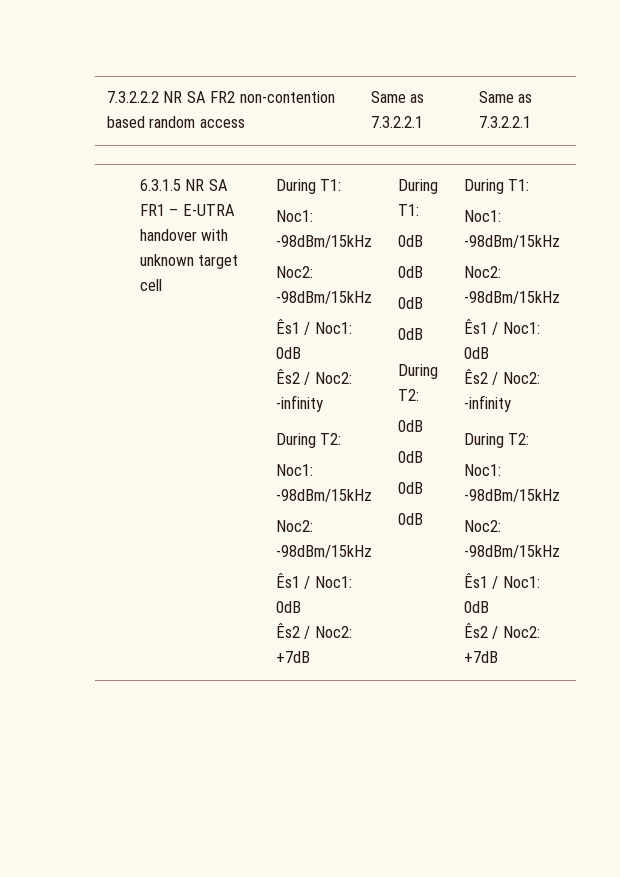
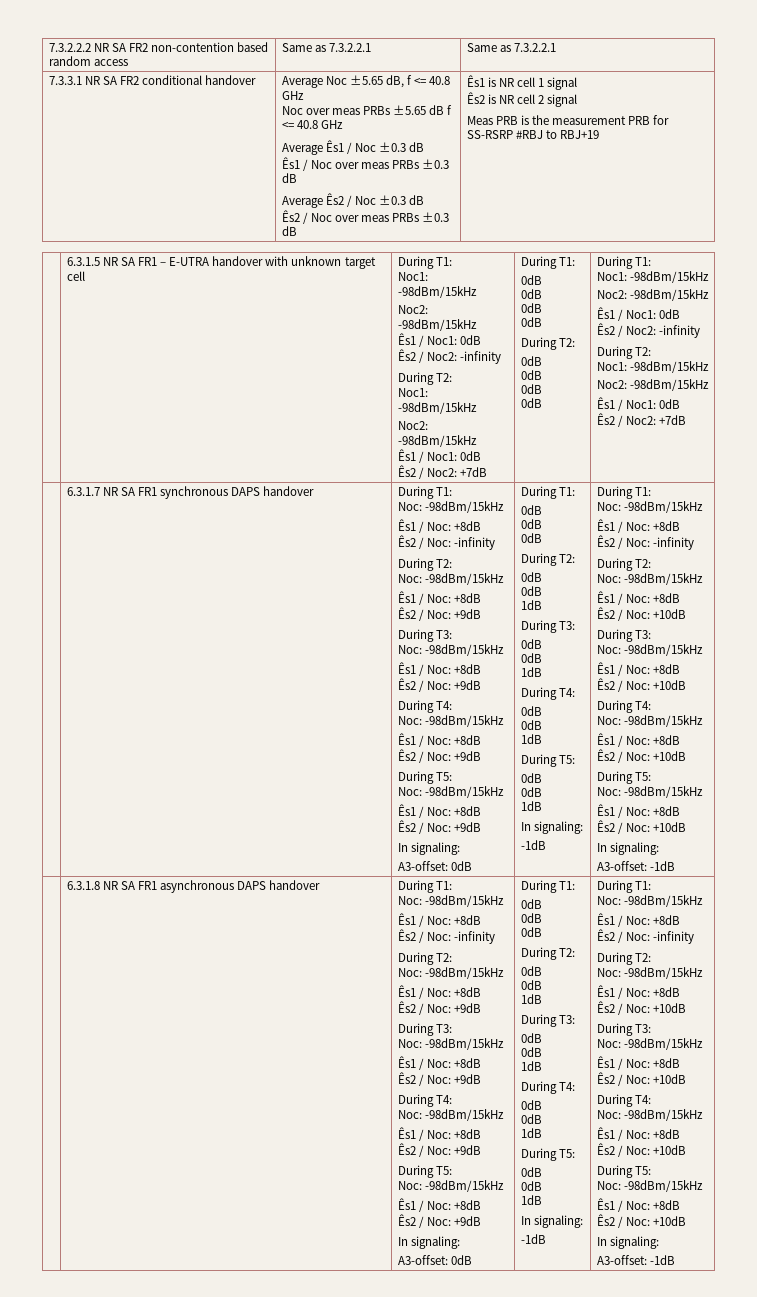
(531, 122) none -> [48,75,257,85] [281,75,451,88] [281,91,304,100] [281,105,453,115] [281,120,343,129] [281,140,425,155] [281,157,450,171] [281,173,297,183] [281,193,425,208] [281,210,450,224] [281,226,297,236] [466,75,578,90] [466,92,578,107] [466,115,670,125] [466,130,599,139] // 7.3.3.1 NR SA FR2 conditional handover | Average Noc ±5.65 dB, f <= 40.8 GHz // Noc over meas PRBs ±5.65 dB f <= 40.8 GHz // Average Ês1 / Noc ±0.3 dB // Ês1 / Noc over meas PRBs ±0.3 dB // Average Ês2 / Noc ±0.3 dB // Ês2 / Noc over meas PRBs ±0.3 dB | Ês1 is NR cell 1 signal // Ês2 is NR cell 2 signal // Meas PRB is the measurement PRB for SS-RSRP #RBJ to RBJ+19
(498, 657) none -> [66,486,315,499] [397,486,452,499] [397,501,504,513] [397,519,481,533] [397,535,495,550] [397,558,452,571] [397,573,504,585] [397,591,481,605] [397,607,481,621] [397,629,452,642] [397,644,504,656] [397,662,481,676] [397,678,481,692] [397,700,452,713] [397,715,504,727] [397,733,481,747] [397,749,481,763] [397,771,452,784] [397,786,504,798] [397,804,481,818] [397,820,481,834] [397,842,460,855] [397,861,472,871] [520,486,575,499] [520,505,542,515] [520,519,542,529] [520,533,542,543] [520,553,575,566] [520,572,542,582] [520,586,542,596] [520,600,542,610] [520,620,575,633] [520,639,542,649] [520,653,542,663] [520,667,542,677] [520,687,575,700] [520,706,542,716] [520,720,542,730] [520,734,542,744] [520,754,575,767] [520,773,542,783] [520,787,542,797] [520,801,542,811] [520,821,583,834] [520,840,546,850] [596,486,651,499] [596,501,703,513] [596,519,680,533] [596,535,694,550] [596,558,651,571] [596,573,703,585] [596,591,680,605] [596,607,686,621] [596,629,651,642] [596,644,703,656] [596,662,680,676] [596,678,686,692] [596,700,651,713] [596,715,703,727] [596,733,680,747] [596,749,686,763] [596,771,651,784] [596,786,703,798] [596,804,680,818] [596,820,686,834] [596,842,659,855] [596,861,675,871] [66,880,321,893] [397,880,452,893] [397,895,504,907] [397,913,481,927] [397,929,495,944] [397,952,452,965] [397,967,504,979] [397,985,481,999] [397,1001,481,1015] [397,1023,452,1036] [397,1038,504,1050] [397,1056,481,1070] [397,1072,481,1086] [397,1094,452,1107] [397,1109,504,1121] [397,1127,481,1141] [397,1143,481,1157] [397,1165,452,1178] [397,1180,504,1192] [397,1198,481,1212] [397,1214,481,1228] [397,1236,460,1249] [397,1255,472,1265] [520,880,575,893] [520,899,542,909] [520,913,542,923] [520,927,542,937] [520,947,575,960] [520,966,542,976] [520,980,542,990] [520,994,542,1004] [520,1014,575,1027] [520,1033,542,1043] [520,1047,542,1057] [520,1061,542,1071] [520,1081,575,1094] [520,1100,542,1110] [520,1114,542,1124] [520,1128,542,1138] [520,1148,575,1161] [520,1167,542,1177] [520,1181,542,1191] [520,1195,542,1205] [520,1215,583,1228] [520,1234,546,1244] [596,880,651,893] [596,895,703,907] [596,913,680,927] [596,929,694,944] [596,952,651,965] [596,967,703,979] [596,985,680,999] [596,1001,686,1015] [596,1023,651,1036] [596,1038,703,1050] [596,1056,680,1070] [596,1072,686,1086] [596,1094,651,1107] [596,1109,703,1121] [596,1127,680,1141] [596,1143,686,1157] [596,1165,651,1178] [596,1180,703,1192] [596,1198,680,1212] [596,1214,686,1228] [596,1236,659,1249] [596,1255,675,1265] // | 6.3.1.7 NR SA FR1 synchronous DAPS handover | During T1: // Noc: -98dBm/15kHz // Ês1 / Noc: +8dB // Ês2 / Noc: -infinity // During T2: // Noc: -98dBm/15kHz // Ês1 / Noc: +8dB // Ês2 / Noc: +9dB // During T3: // Noc: -98dBm/15kHz // Ês1 / Noc: +8dB // Ês2 / Noc: +9dB // During T4: // Noc: -98dBm/15kHz // Ês1 / Noc: +8dB // Ês2 / Noc: +9dB // During T5: // Noc: -98dBm/15kHz // Ês1 / Noc: +8dB // Ês2 / Noc: +9dB // In signaling: // A3-offset: 0dB | During T1: // 0dB // 0dB // 0dB // During T2: // 0dB // 0dB // 1dB // During T3: // 0dB // 0dB // 1dB // During T4: // 0dB // 0dB // 1dB // During T5: // 0dB // 0dB // 1dB // In signaling: // -1dB | During T1: // Noc: -98dBm/15kHz // Ês1 / Noc: +8dB // Ês2 / Noc: -infinity // During T2: // Noc: -98dBm/15kHz // Ês1 / Noc: +8dB // Ês2 / Noc: +10dB // During T3: // Noc: -98dBm/15kHz // Ês1 / Noc: +8dB // Ês2 / Noc: +10dB // During T4: // Noc: -98dBm/15kHz // Ês1 / Noc: +8dB // Ês2 / Noc: +10dB // During T5: // Noc: -98dBm/15kHz // Ês1 / Noc: +8dB // Ês2 / Noc: +10dB // In signaling: // A3-offset: -1dB // | 6.3.1.8 NR SA FR1 asynchronous DAPS handover | During T1: // Noc: -98dBm/15kHz // Ês1 / Noc: +8dB // Ês2 / Noc: -infinity // During T2: // Noc: -98dBm/15kHz // Ês1 / Noc: +8dB // Ês2 / Noc: +9dB // During T3: // Noc: -98dBm/15kHz // Ês1 / Noc: +8dB // Ês2 / Noc: +9dB // During T4: // Noc: -98dBm/15kHz // Ês1 / Noc: +8dB // Ês2 / Noc: +9dB // During T5: // Noc: -98dBm/15kHz // Ês1 / Noc: +8dB // Ês2 / Noc: +9dB // In signaling: // A3-offset: 0dB | During T1: // 0dB // 0dB // 0dB // During T2: // 0dB // 0dB // 1dB // During T3: // 0dB // 0dB // 1dB // During T4: // 0dB // 0dB // 1dB // During T5: // 0dB // 0dB // 1dB // In signaling: // -1dB | During T1: // Noc: -98dBm/15kHz // Ês1 / Noc: +8dB // Ês2 / Noc: -infinity // During T2: // Noc: -98dBm/15kHz // Ês1 / Noc: +8dB // Ês2 / Noc: +10dB // During T3: // Noc: -98dBm/15kHz // Ês1 / Noc: +8dB // Ês2 / Noc: +10dB // During T4: // Noc: -98dBm/15kHz // Ês1 / Noc: +8dB // Ês2 / Noc: +10dB // During T5: // Noc: -98dBm/15kHz // Ês1 / Noc: +8dB // Ês2 / Noc: +10dB // In signaling: // A3-offset: -1dB

